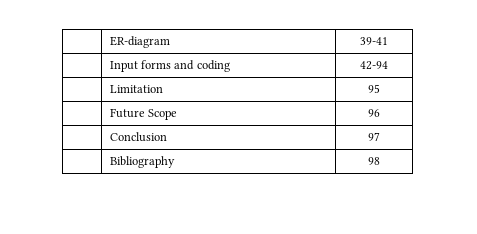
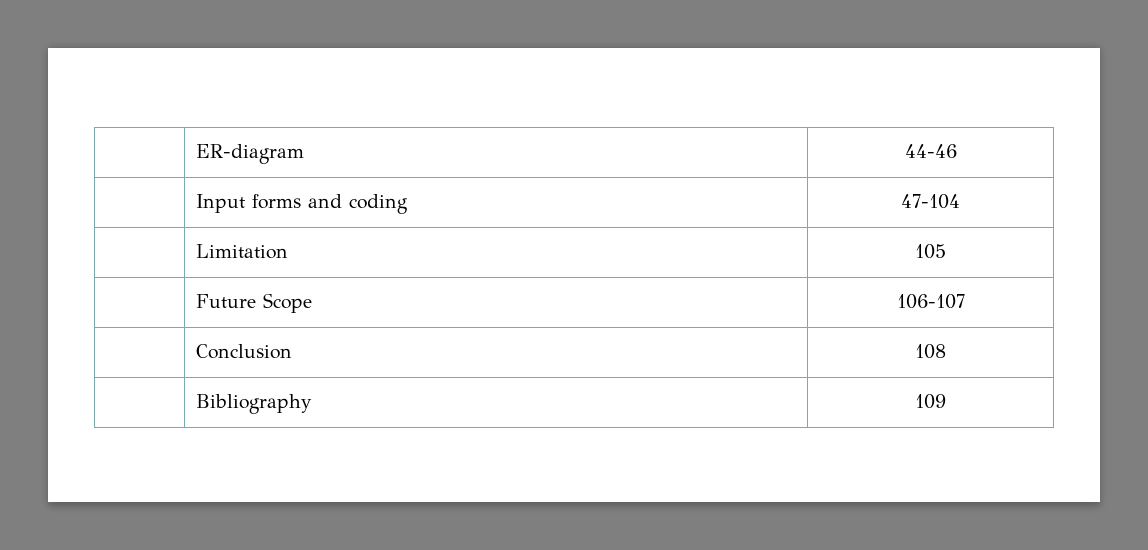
[360,37,388,45] 39-41 -> [904,144,957,158] 44-46
[360,61,388,70] 42-94 -> [901,194,960,209] 47-104
[368,84,380,93] 95 -> [915,244,946,259] 105
[368,109,380,117] 96 -> [896,294,965,309] 106-107
[368,132,380,141] 97 -> [915,344,946,359] 108
[368,157,380,165] 98 -> [915,394,946,409] 109

